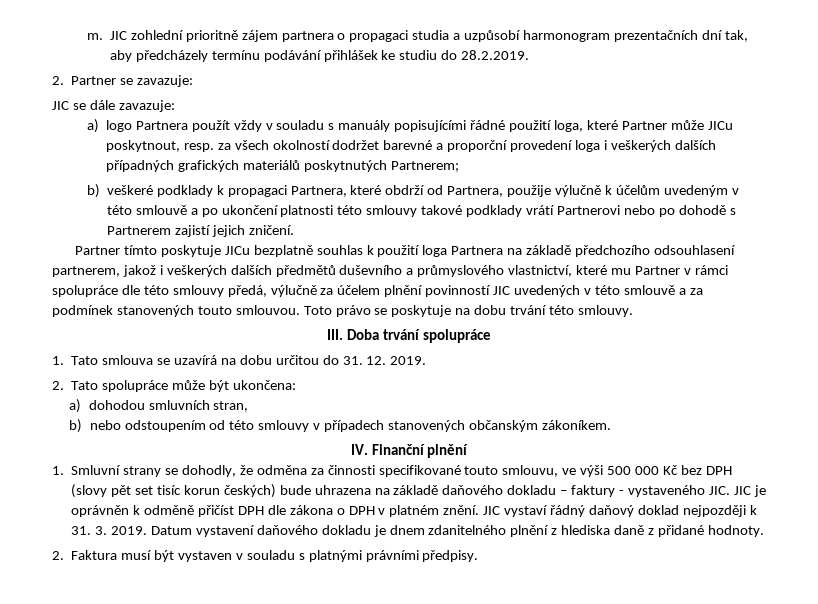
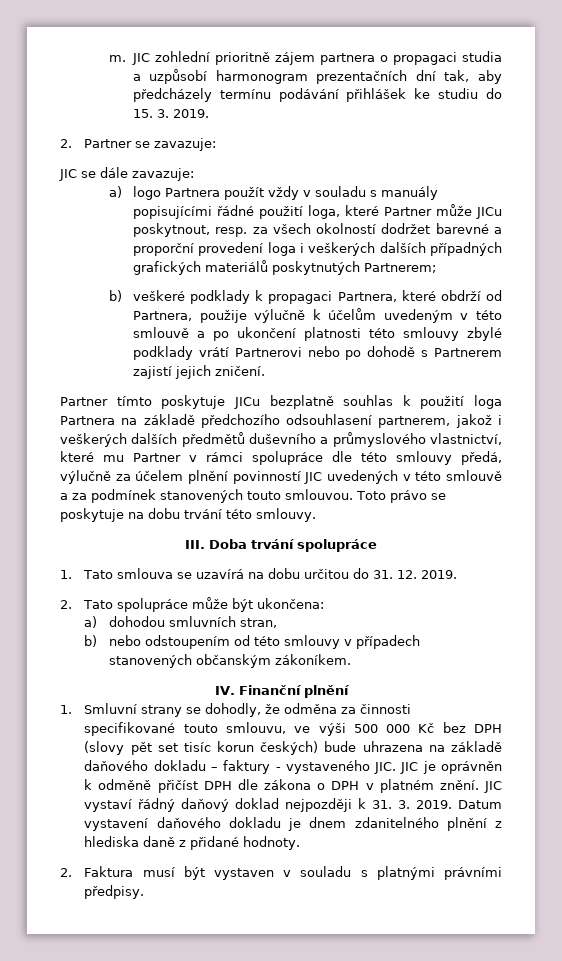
[461,50,530,60] 28.2.2019. -> [132,109,209,118] 15. 3. 2019.
[421,205,463,215] takové -> [467,327,502,341] zbylé

